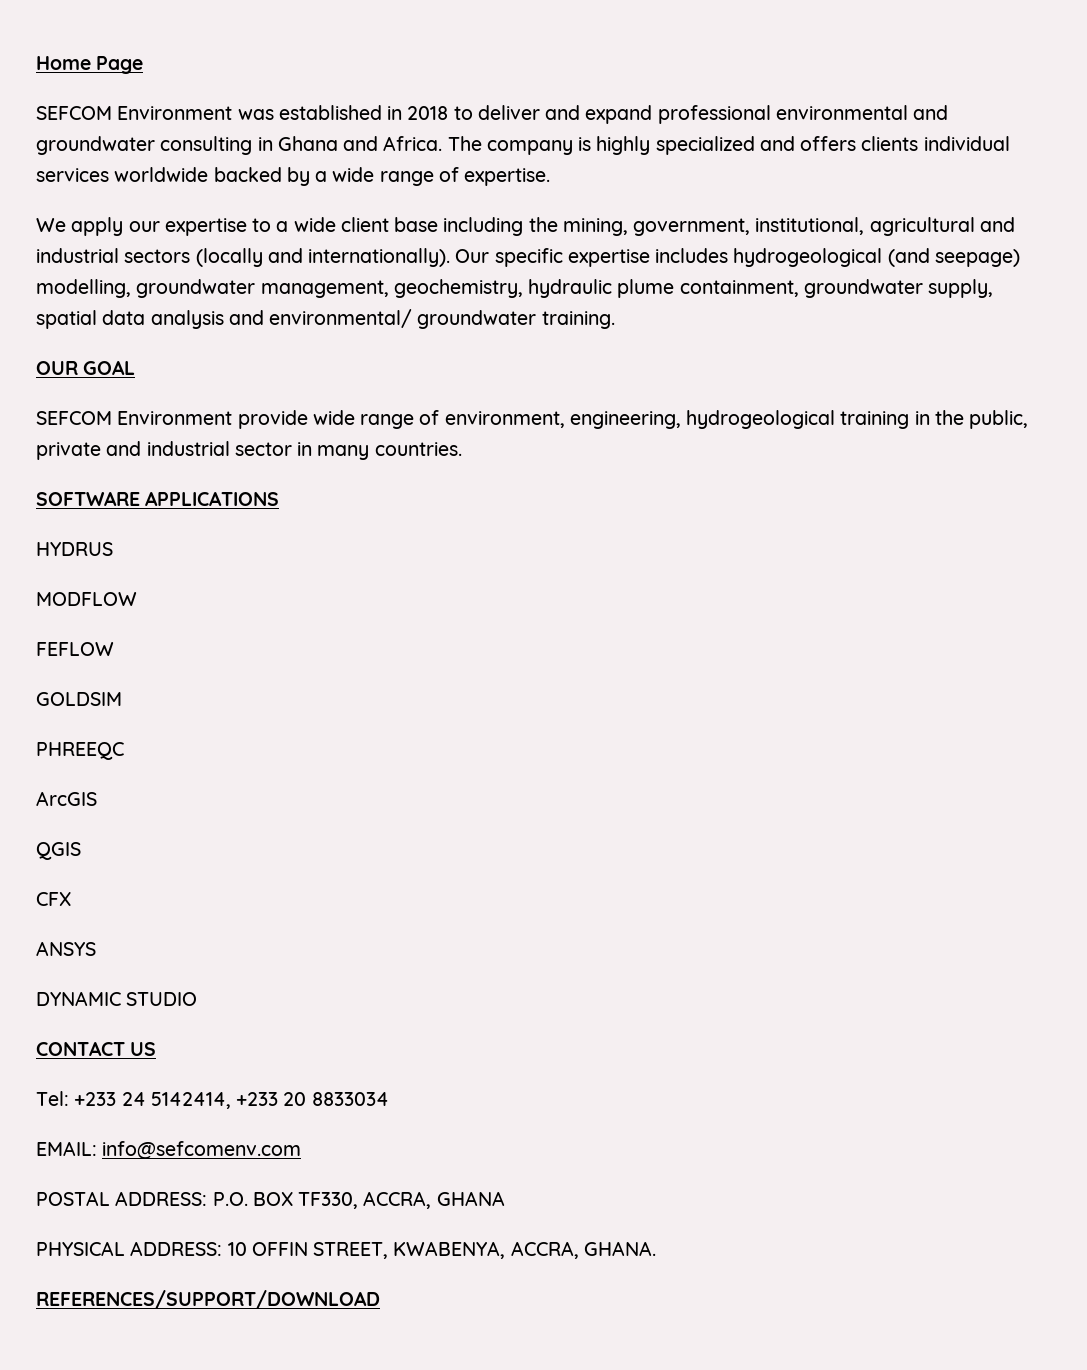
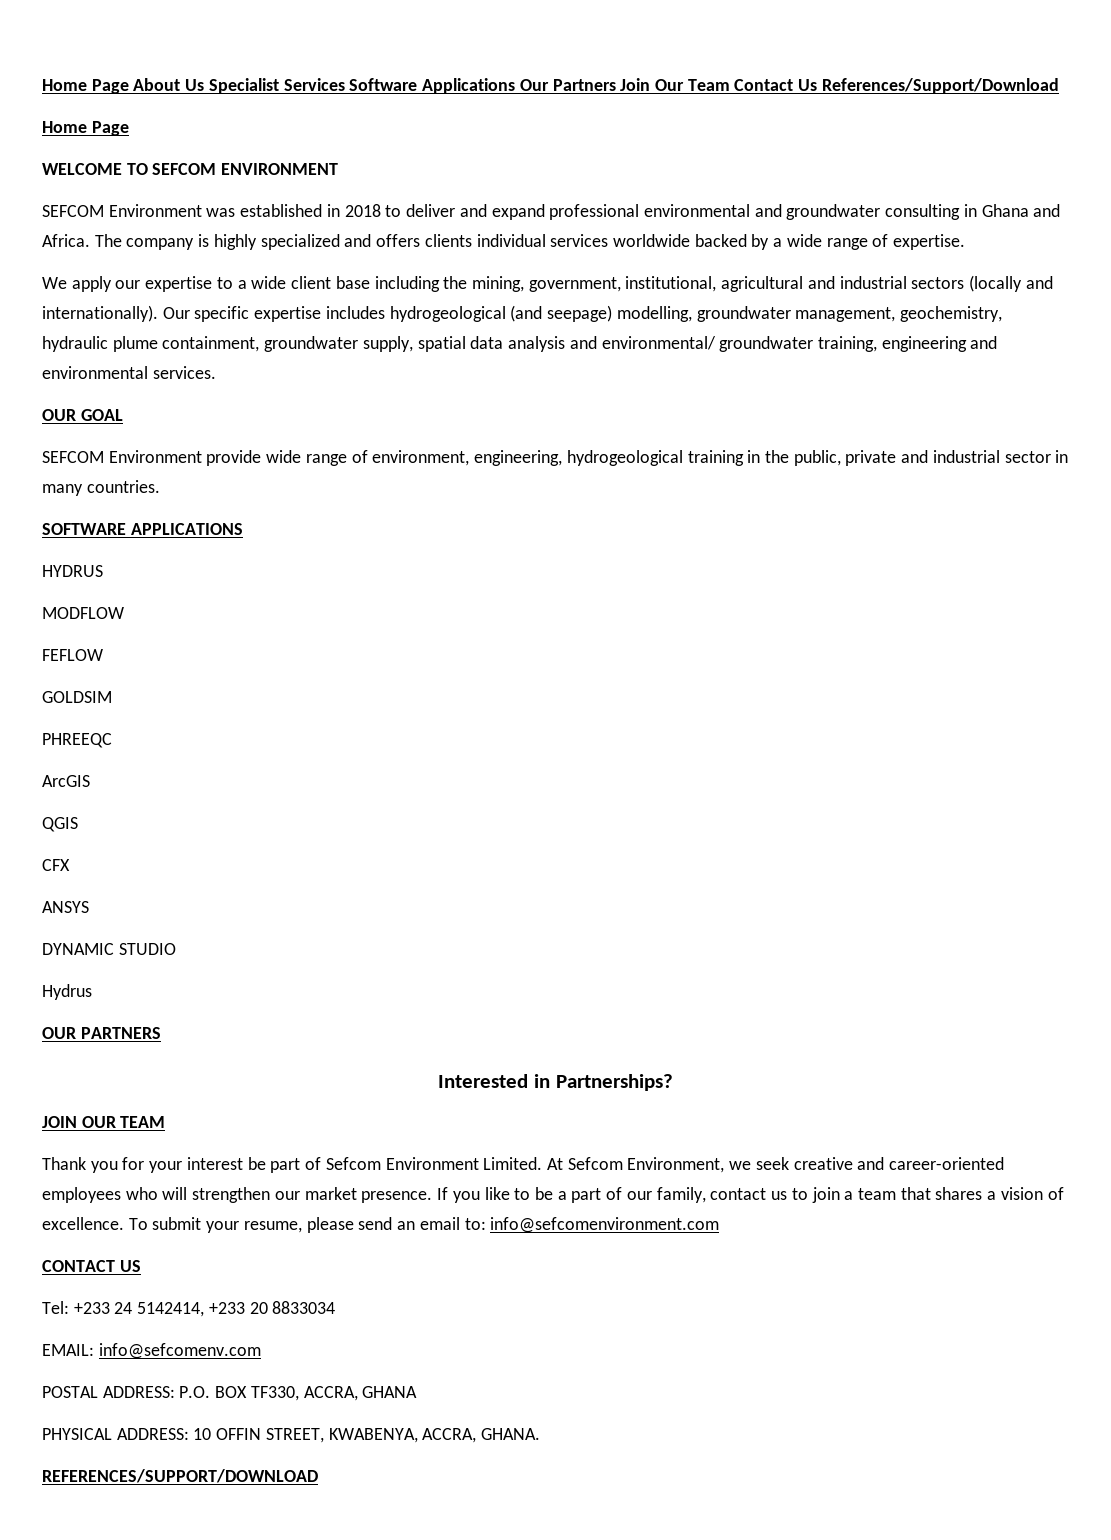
[36,56,144,74] Home Page -> [42,78,1059,94] [42,121,129,136] [42,163,339,175] Home Page About Us Specialist Services Software Applications Our Partners Join Our Team Contact Us References/Support/Download // Home Page // WELCOME TO SEFCOM ENVIRONMENT
[541,311,615,329] training. -> [817,336,998,352] [42,366,216,379] training, engineering and environmental services.
(198, 999) none -> [42,984,92,1000] [42,1027,161,1039] [438,1074,673,1091] [42,1116,166,1128] [42,1157,1005,1173] [42,1187,1064,1203] [42,1217,720,1233] // Hydrus // OUR PARTNERS // Interested in Partnerships? // JOIN OUR TEAM // Thank you for your interest be part of Sefcom Environment Limited. At Sefcom Environment, we seek creative and career-oriented employees who will strengthen our market presence. If you like to be a part of our family, contact us to join a team that shares a vision of excellence. To submit your resume, please send an email to: info@sefcomenvironment.com

